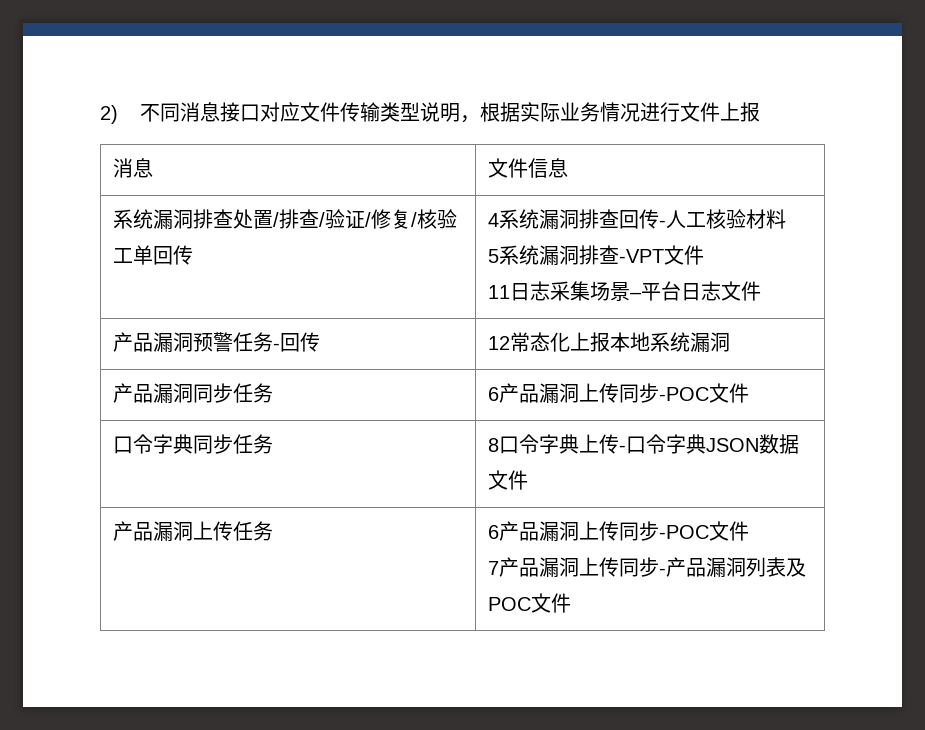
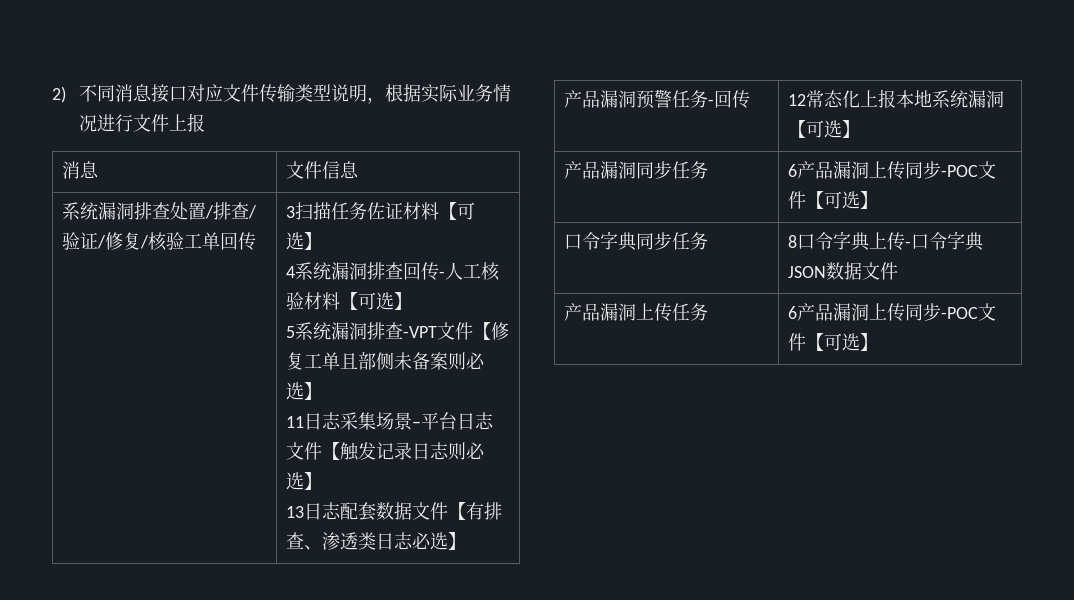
(193, 255) none -> [285,202,475,220] [285,232,322,250] 3扫描任务佐证材料【可选】 //
(786, 219) none -> [339,292,412,310] 【可选】
(704, 255) none -> [472,322,509,340] [285,352,485,370] [285,382,322,400] 【修复工单且部侧未备案则必选】
(761, 291) none -> [321,442,485,461] [285,472,322,490] [285,502,502,521] [285,532,466,550] 【触发记录日志则必选】 // 13日志配套数据文件【有排查、渗透类日志必选】
(730, 342) none -> [787,120,860,138] 【可选】
(749, 393) none -> [805,191,878,209] 【可选】
[487,557,806,577] [487,593,571,613] // 7产品漏洞上传同步-产品漏洞列表及POC文件 -> [805,333,878,351] 【可选】

